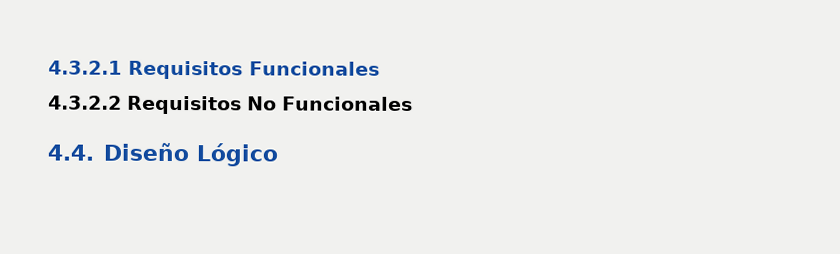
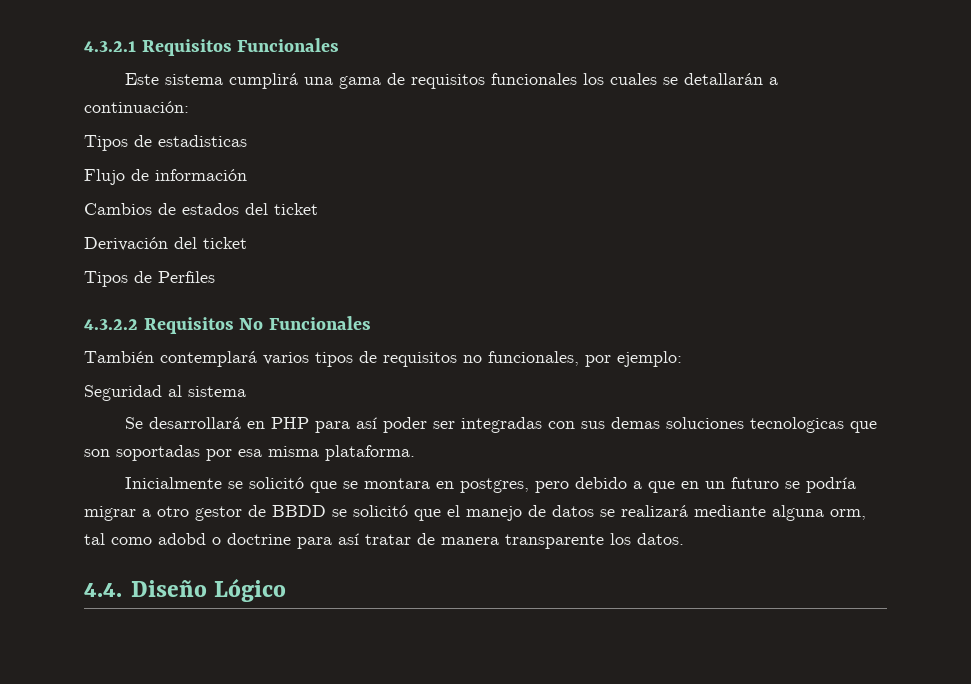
[48,95,413,115] 4.3.2.2 Requisitos No Funcionales -> [125,73,779,89] [84,101,189,113] [84,135,247,151] [84,169,247,185] [84,203,318,215] [84,237,247,251] [84,271,215,287] [84,316,372,334] [84,351,682,367] [84,385,246,401] [125,417,878,433] [84,445,415,461] [125,477,857,493] [84,505,866,521] [84,533,684,549] Este sistema cumplirá una gama de requisitos funcionales los cuales se detallarán a continuación: // Tipos de estadisticas // Flujo de información // Cambios de estados del ticket // Derivación del ticket // Tipos de Perfiles // 4.3.2.2 Requisitos No Funcionales // También contemplará varios tipos de requisitos no funcionales, por ejemplo: // Seguridad al sistema // Se desarrollará en PHP para así poder ser integradas con sus demas soluciones tecnologicas que son soportadas por esa misma plataforma. // Inicialmente se solicitó que se montara en postgres, pero debido a que en un futuro se podría migrar a otro gestor de BBDD se solicitó que el manejo de datos se realizará mediante alguna orm, tal como adobd o doctrine para así tratar de manera transparente los datos.

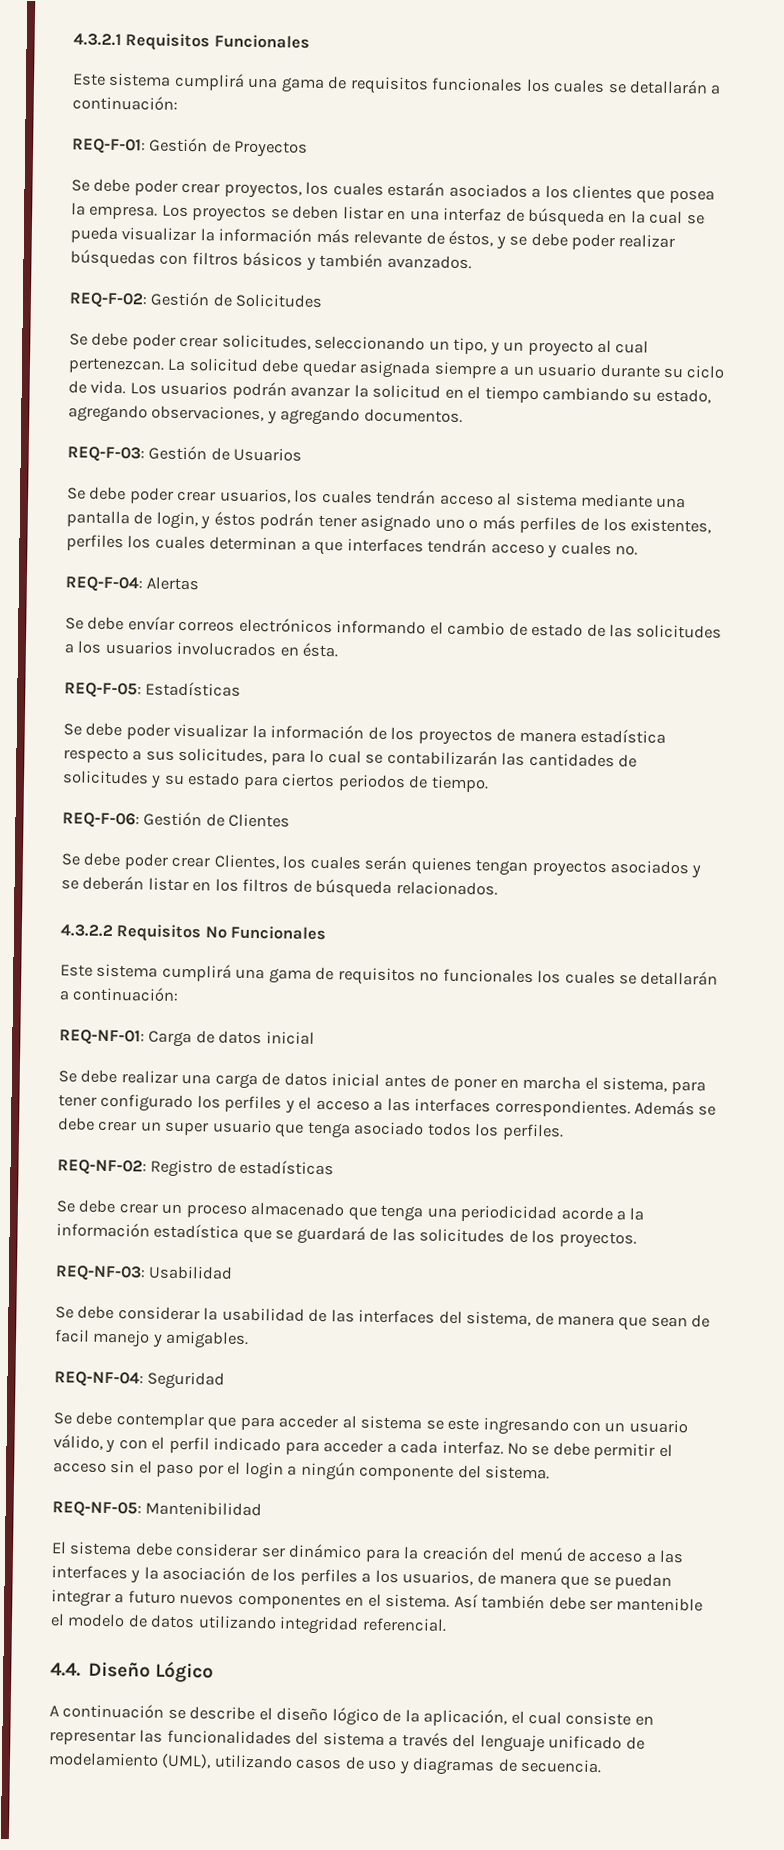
[84,135,247,151] [84,169,247,185] [84,203,318,215] [84,237,247,251] [84,271,215,287] [84,316,372,334] [84,351,682,367] [84,385,246,401] [125,417,878,433] [84,445,415,461] [125,477,857,493] [84,505,866,521] [84,533,684,549] [84,578,286,602] Tipos de estadisticas // Flujo de información // Cambios de estados del ticket // Derivación del ticket // Tipos de Perfiles // 4.3.2.2 Requisitos No Funcionales // También contemplará varios tipos de requisitos no funcionales, por ejemplo: // Seguridad al sistema // Se desarrollará en PHP para así poder ser integradas con sus demas soluciones tecnologicas que son soportadas por esa misma plataforma. // Inicialmente se solicitó que se montara en postgres, pero debido a que en un futuro se podría migrar a otro gestor de BBDD se solicitó que el manejo de datos se realizará mediante alguna orm, tal como adobd o doctrine para así tratar de manera transparente los datos. // 4.4. Diseño Lógico -> [72,137,309,158] [71,178,715,204] [71,202,705,227] [70,226,676,251] [70,249,472,271] [69,291,324,308] [69,332,650,357] [68,357,726,379] [68,380,711,404] [68,404,463,426] [67,445,303,462] [67,486,687,509] [66,510,712,534] [66,534,639,559] [65,576,200,592] [65,616,723,639] [64,640,340,658] [64,681,242,698] [63,722,667,746] [63,747,638,768] [62,770,489,793] [62,811,291,828] [61,852,702,879] [61,875,498,899] [60,924,327,943] [60,963,719,986] [59,986,180,1002] [59,1029,315,1048] [58,1069,706,1095] [58,1093,717,1118] [58,1117,564,1141] [57,1159,335,1178] [56,1199,645,1223] [56,1222,637,1249] [55,1265,234,1281] [55,1305,711,1331] [54,1329,250,1349] [54,1371,226,1390] [53,1411,688,1436] [53,1434,673,1460] [53,1460,551,1481] [52,1501,263,1517] [51,1541,685,1564] [51,1565,673,1591] [51,1589,704,1612] [50,1613,447,1635] [50,1661,215,1683] [49,1703,654,1727] [49,1729,645,1753] [48,1752,603,1776] REQ-F-01: Gestión de Proyectos // Se debe poder crear proyectos, los cuales estarán asociados a los clientes que posea la empresa. Los proyectos se deben listar en una interfaz de búsqueda en la cual se pueda visualizar la información más relevante de éstos, y se debe poder realizar búsquedas con filtros básicos y también avanzados. // REQ-F-02: Gestión de Solicitudes // Se debe poder crear solicitudes, seleccionando un tipo, y un proyecto al cual pertenezcan. La solicitud debe quedar asignada siempre a un usuario durante su ciclo de vida. Los usuarios podrán avanzar la solicitud en el tiempo cambiando su estado, agregando observaciones, y agregando documentos. // REQ-F-03: Gestión de Usuarios // Se debe poder crear usuarios, los cuales tendrán acceso al sistema mediante una pantalla de login, y éstos podrán tener asignado uno o más perfiles de los existentes, perfiles los cuales determinan a que interfaces tendrán acceso y cuales no. // REQ-F-04: Alertas // Se debe envíar correos electrónicos informando el cambio de estado de las solicitudes a los usuarios involucrados en ésta. // REQ-F-05: Estadísticas // Se debe poder visualizar la información de los proyectos de manera estadística respecto a sus solicitudes, para lo cual se contabilizarán las cantidades de solicitudes y su estado para ciertos periodos de tiempo. // REQ-F-06: Gestión de Clientes // Se debe poder crear Clientes, los cuales serán quienes tengan proyectos asociados y se deberán listar en los filtros de búsqueda relacionados. // 4.3.2.2 Requisitos No Funcionales // Este sistema cumplirá una gama de requisitos no funcionales los cuales se detallarán a continuación: // REQ-NF-01: Carga de datos inicial // Se debe realizar una carga de datos inicial antes de poner en marcha el sistema, para tener configurado los perfiles y el acceso a las interfaces correspondientes. Además se debe crear un super usuario que tenga asociado todos los perfiles. // REQ-NF-02: Registro de estadísticas // Se debe crear un proceso almacenado que tenga una periodicidad acorde a la información estadística que se guardará de las solicitudes de los proyectos. // REQ-NF-03: Usabilidad // Se debe considerar la usabilidad de las interfaces del sistema, de manera que sean de facil manejo y amigables. // REQ-NF-04: Seguridad // Se debe contemplar que para acceder al sistema se este ingresando con un usuario válido, y con el perfil indicado para acceder a cada interfaz. No se debe permitir el acceso sin el paso por el login a ningún componente del sistema. // REQ-NF-05: Mantenibilidad // El sistema debe considerar ser dinámico para la creación del menú de acceso a las interfaces y la asociación de los perfiles a los usuarios, de manera que se puedan integrar a futuro nuevos componentes en el sistema. Así también debe ser mantenible el modelo de datos utilizando integridad referencial. // 4.4. Diseño Lógico // A continuación se describe el diseño lógico de la aplicación, el cual consiste en representar las funcionalidades del sistema a través del lenguaje unificado de modelamiento (UML), utilizando casos de uso y diagramas de secuencia.

